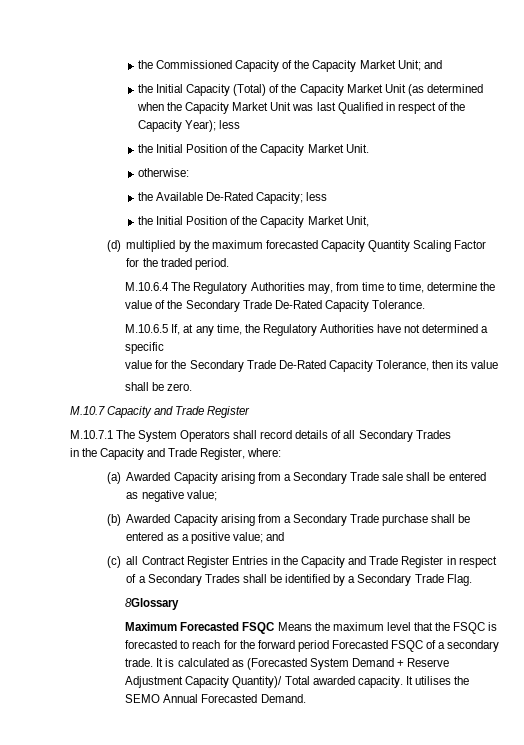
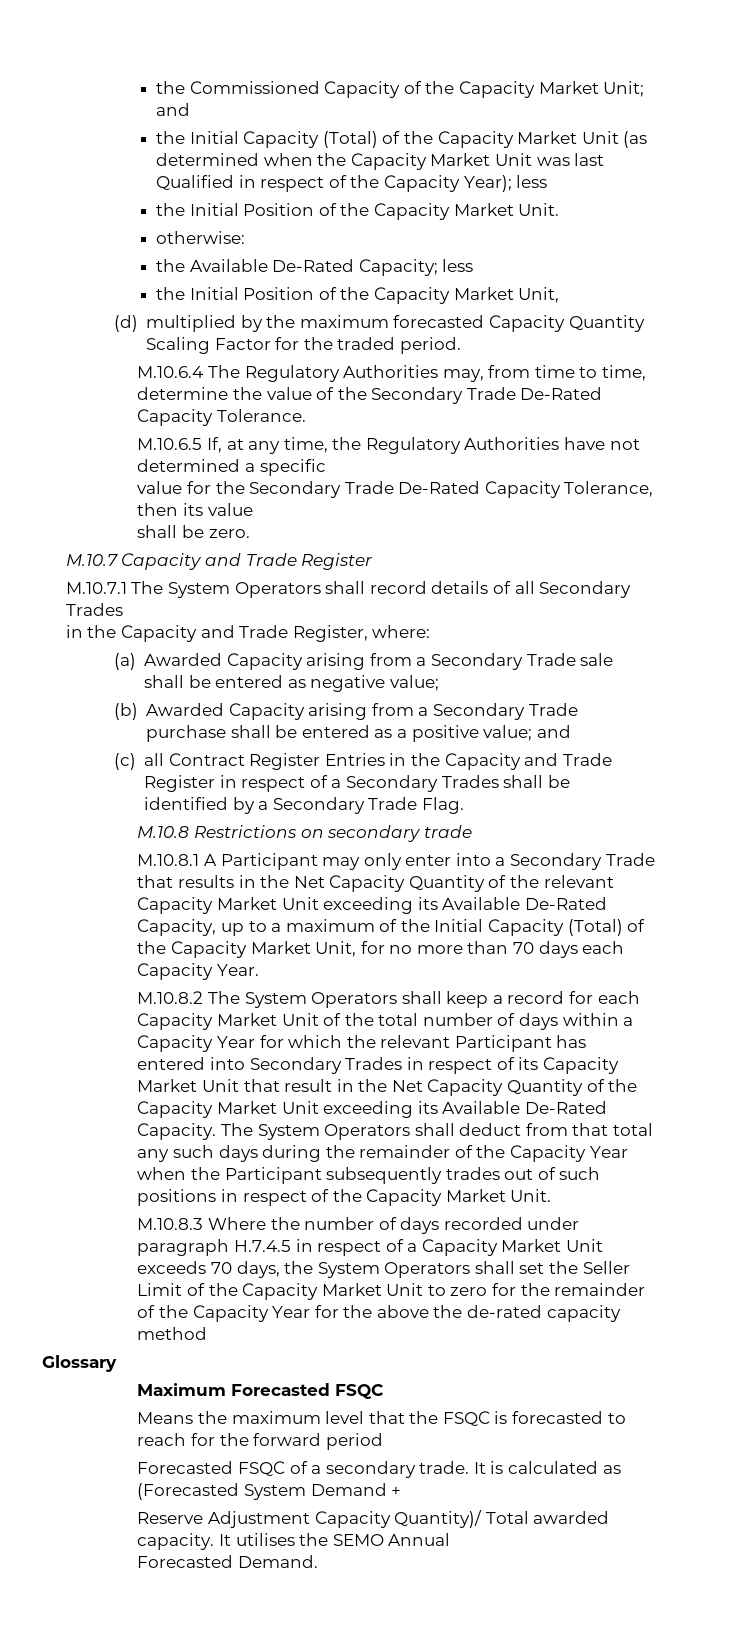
[125,598,180,610] 8Glossary -> [137,825,472,842] [137,853,655,870] [137,875,614,892] [137,897,607,914] [137,919,646,936] [137,941,625,958] [137,963,259,980] [137,991,640,1008] [137,1013,634,1030] [137,1035,587,1052] [137,1057,620,1074] [137,1079,638,1096] [137,1101,607,1118] [137,1123,654,1140] [137,1145,628,1162] [137,1167,601,1184] [137,1189,552,1206] [137,1217,580,1234] [137,1239,604,1256] [137,1261,630,1278] [137,1283,646,1300] [137,1305,621,1322] [137,1327,208,1340] [42,1355,117,1372] M.10.8 Restrictions on secondary trade // M.10.8.1 A Participant may only enter into a Secondary Trade that results in the Net Capacity Quantity of the relevant Capacity Market Unit exceeding its Available De-Rated Capacity, up to a maximum of the Initial Capacity (Total) of the Capacity Market Unit, for no more than 70 days each Capacity Year. // M.10.8.2 The System Operators shall keep a record for each Capacity Market Unit of the total number of days within a Capacity Year for which the relevant Participant has entered into Secondary Trades in respect of its Capacity Market Unit that result in the Net Capacity Quantity of the Capacity Market Unit exceeding its Available De-Rated Capacity. The System Operators shall deduct from that total any such days during the remainder of the Capacity Year when the Participant subsequently trades out of such positions in respect of the Capacity Market Unit. // M.10.8.3 Where the number of days recorded under paragraph H.7.4.5 in respect of a Capacity Market Unit exceeds 70 days, the System Operators shall set the Seller Limit of the Capacity Market Unit to zero for the remainder of the Capacity Year for the above the de-rated capacity method // Glossary
(275, 628) none -> (384, 1391) //
(329, 646) none -> (383, 1441) //
(405, 663) none -> (402, 1491) //
(199, 698) none -> (451, 1539) //

